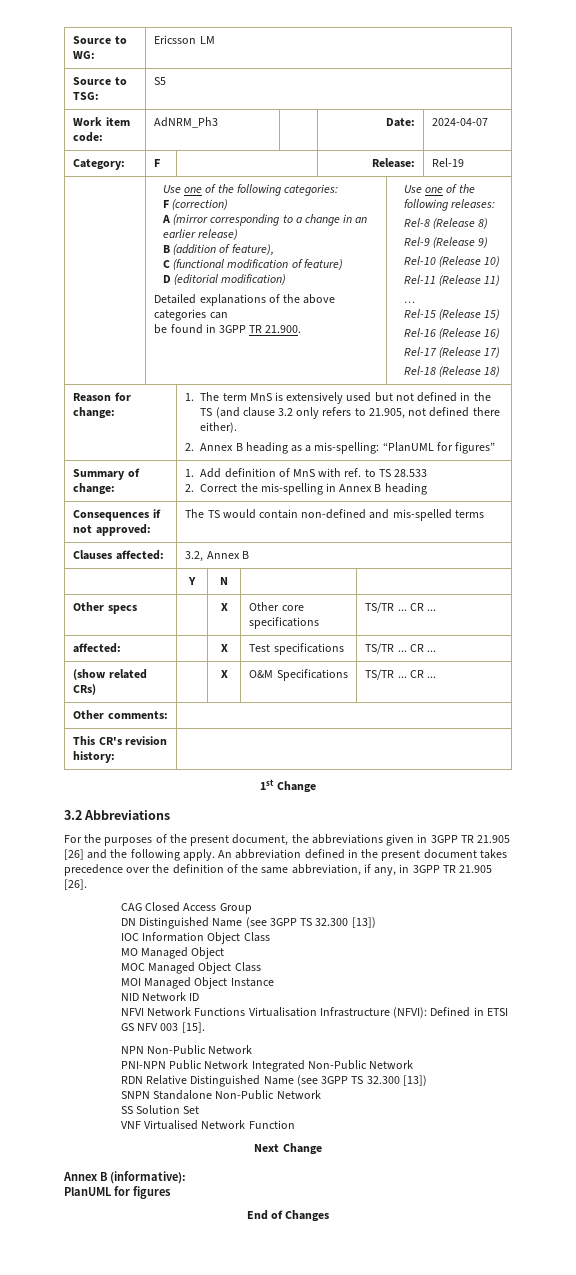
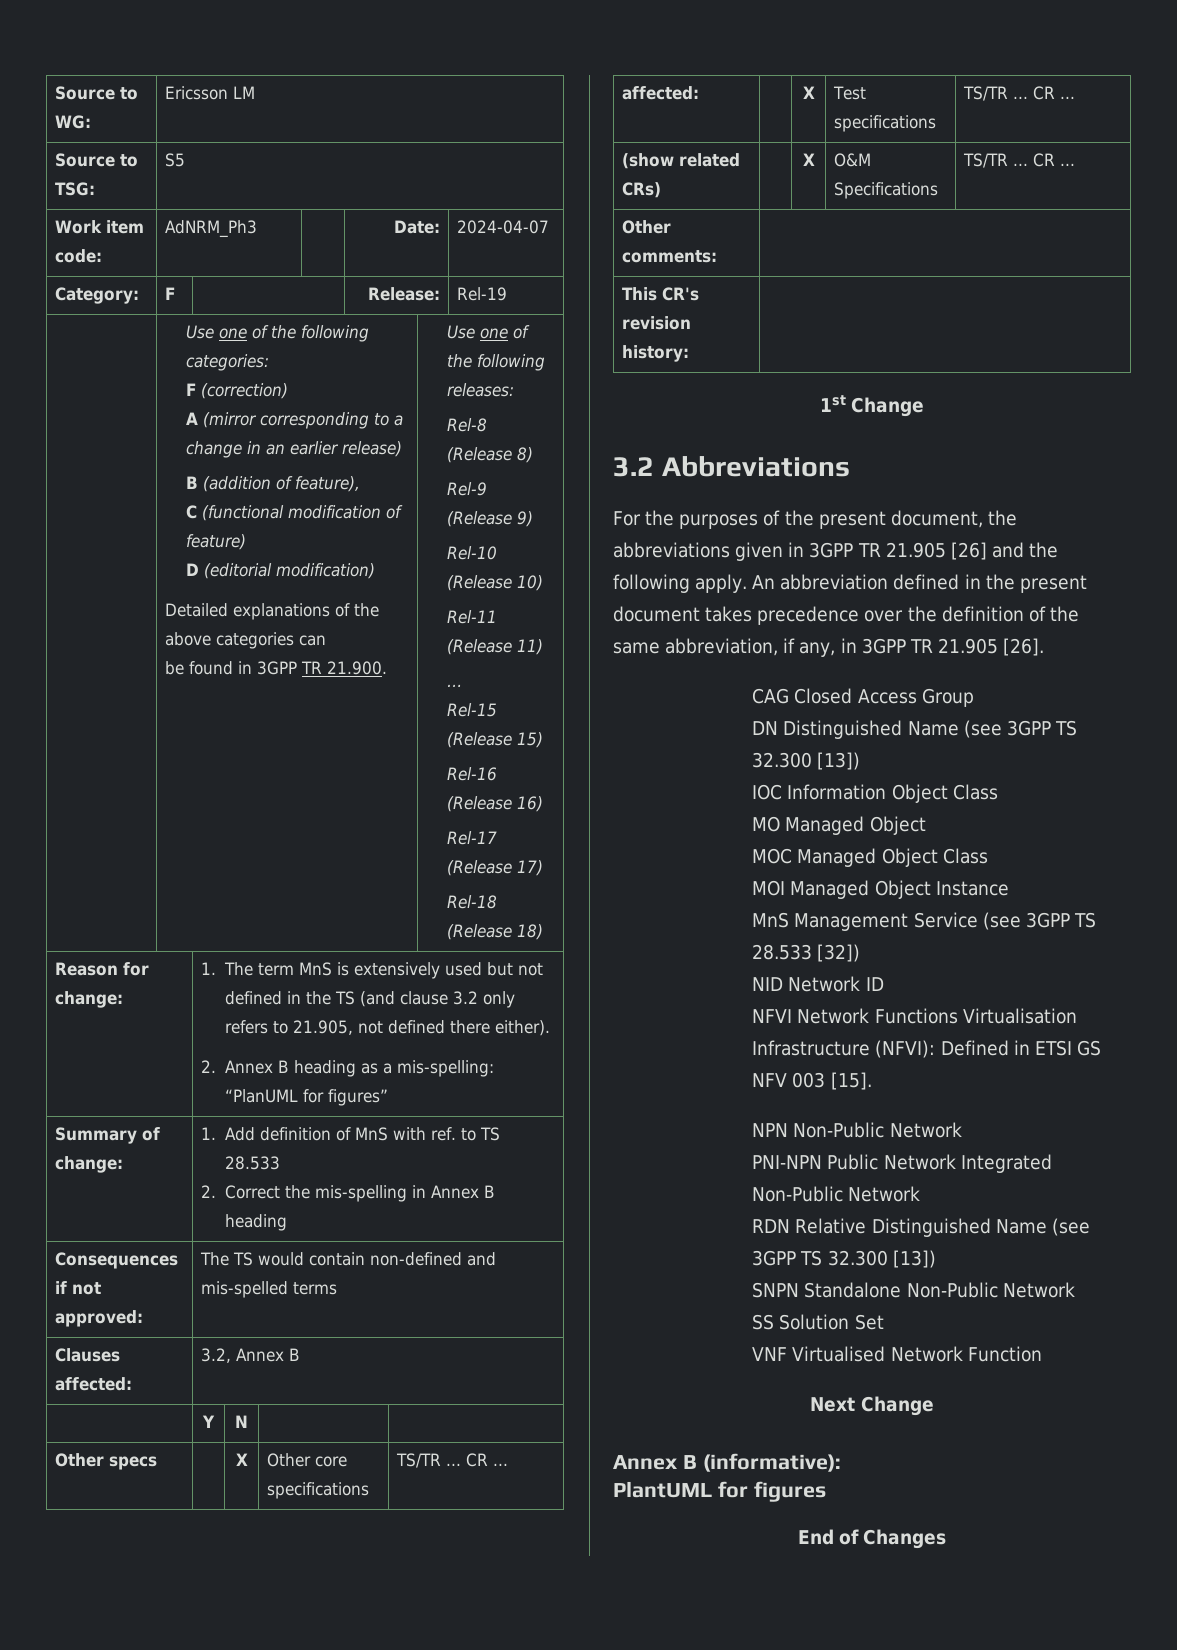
(274, 982) none -> [752,912,1096,931] [752,944,861,962] // MnS Management Service (see 3GPP TS 28.533 [32])
[64,1187,111,1196] PlanUML -> [613,1481,712,1498] PlantUML

